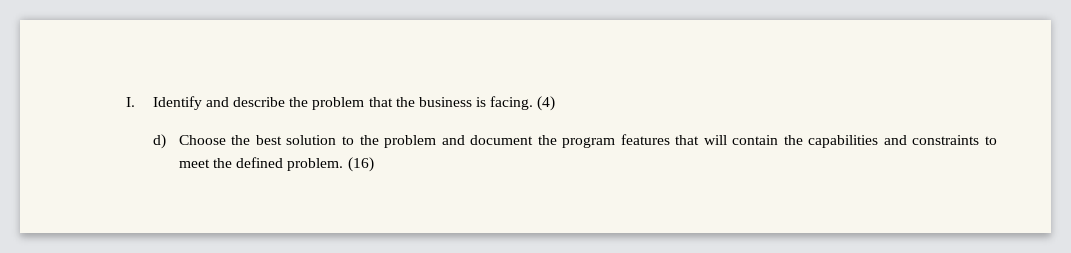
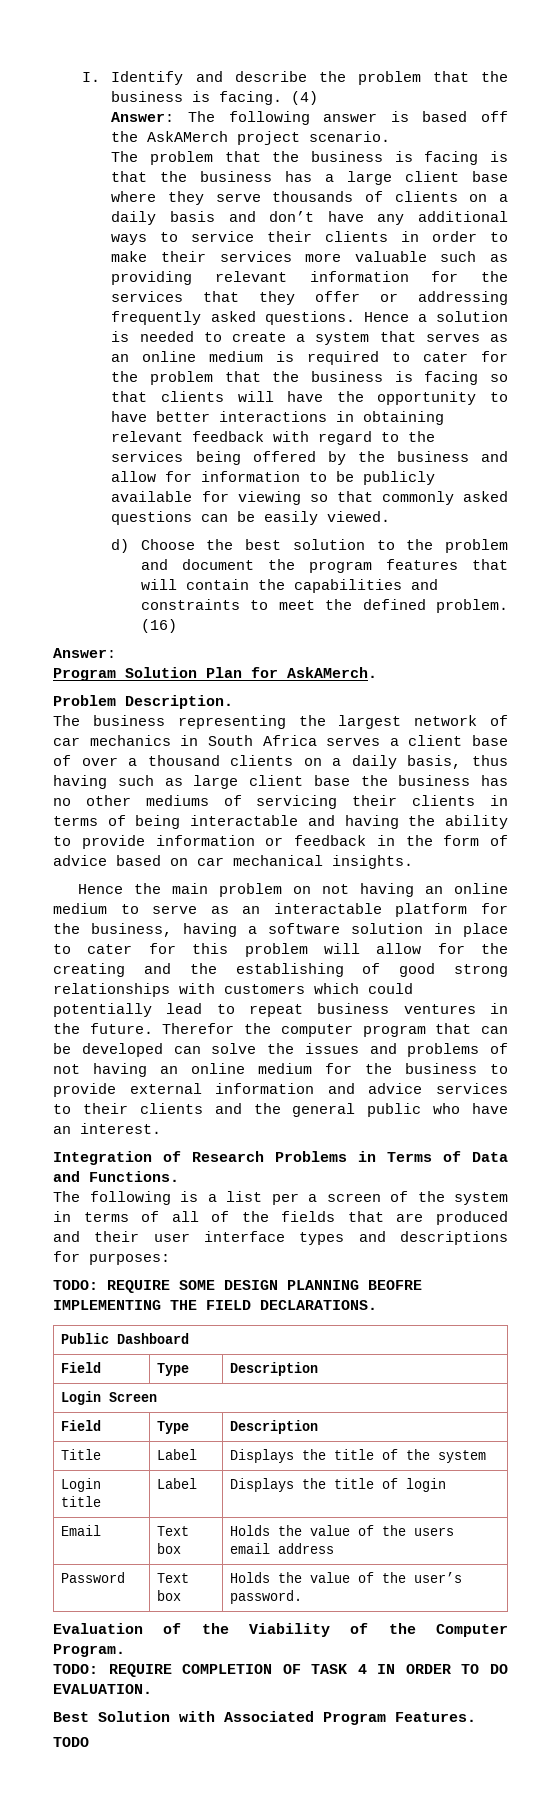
(556, 103) none -> [111,111,509,125] [111,131,391,145] [111,151,508,165] [111,171,509,185] [111,191,508,205] [111,211,508,225] [111,231,509,245] [111,251,508,262] [111,271,508,285] [111,291,509,305] [111,311,509,325] [111,331,508,345] [111,351,508,365] [111,371,508,385] [111,391,508,405] [111,411,445,425] [111,431,436,445] [111,451,509,465] [111,471,436,485] [111,491,509,505] [111,511,391,525] // Answer: The following answer is based off the AskAMerch project scenario. // The problem that the business is facing is that the business has a large client base where they serve thousands of clients on a daily basis and don’t have any additional ways to service their clients in order to make their services more valuable such as providing relevant information for the services that they offer or addressing frequently asked questions. Hence a solution is needed to create a system that serves as an online medium is required to cater for the problem that the business is facing so that clients will have the opportunity to have better interactions in obtaining relevant feedback with regard to the services being offered by the business and allow for information to be publicly available for viewing so that commonly asked questions can be easily viewed.
(374, 164) none -> [53,648,116,658] [53,667,377,681] [53,695,233,709] [53,715,508,729] [53,735,508,746] [53,755,508,769] [53,775,508,789] [53,795,508,809] [53,815,509,829] [53,835,508,849] [53,855,413,869] [78,883,508,897] [53,903,508,917] [53,923,508,937] [53,943,508,957] [53,963,508,977] [53,983,413,997] [53,1003,508,1017] [53,1023,509,1037] [53,1043,508,1057] [53,1063,508,1077] [53,1083,509,1097] [53,1103,508,1117] [53,1123,161,1134] [53,1151,508,1165] [53,1171,179,1182] [53,1191,508,1205] [53,1211,508,1225] [53,1231,508,1245] [53,1251,170,1265] [53,1280,422,1293] [53,1300,377,1310] [60,1333,189,1344] [60,1362,101,1373] [156,1363,189,1376] [229,1362,318,1376] [60,1391,157,1405] [60,1420,101,1431] [156,1421,189,1434] [229,1420,318,1434] [60,1449,101,1460] [156,1449,197,1460] [229,1449,486,1463] [60,1478,101,1492] [60,1496,101,1507] [156,1478,197,1489] [229,1478,446,1492] [60,1525,101,1536] [156,1526,189,1536] [156,1543,181,1554] [229,1525,454,1536] [229,1543,334,1554] [60,1572,125,1583] [156,1573,189,1583] [156,1590,181,1601] [229,1572,462,1583] [229,1590,302,1604] [53,1623,508,1637] [53,1644,125,1657] [53,1664,508,1677] [53,1684,152,1694] [53,1711,476,1725] [53,1737,89,1747] // Answer: // Program Solution Plan for AskAMerch. // Problem Description. // The business representing the largest network of car mechanics in South Africa serves a client base of over a thousand clients on a daily basis, thus having such as large client base the business has no other mediums of servicing their clients in terms of being interactable and having the ability to provide information or feedback in the form of advice based on car mechanical insights. // Hence the main problem on not having an online medium to serve as an interactable platform for the business, having a software solution in place to cater for this problem will allow for the creating and the establishing of good strong relationships with customers which could potentially lead to repeat business ventures in the future. Therefor the computer program that can be developed can solve the issues and problems of not having an online medium for the business to provide external information and advice services to their clients and the general public who have an interest. // Integration of Research Problems in Terms of Data and Functions. // The following is a list per a screen of the system in terms of all of the fields that are produced and their user interface types and descriptions for purposes: // TODO: REQUIRE SOME DESIGN PLANNING BEOFRE IMPLEMENTING THE FIELD DECLARATIONS. // Public Dashboard // Field | Type | Description // Login Screen // Field | Type | Description // Title | Label | Displays the title of the system // Login title | Label | Displays the title of login // Email | Text box | Holds the value of the users email address // Password | Text box | Holds the value of the user’s password. // Evaluation of the Viability of the Computer Program. // TODO: REQUIRE COMPLETION OF TASK 4 IN ORDER TO DO EVALUATION. // Best Solution with Associated Program Features. // TODO

